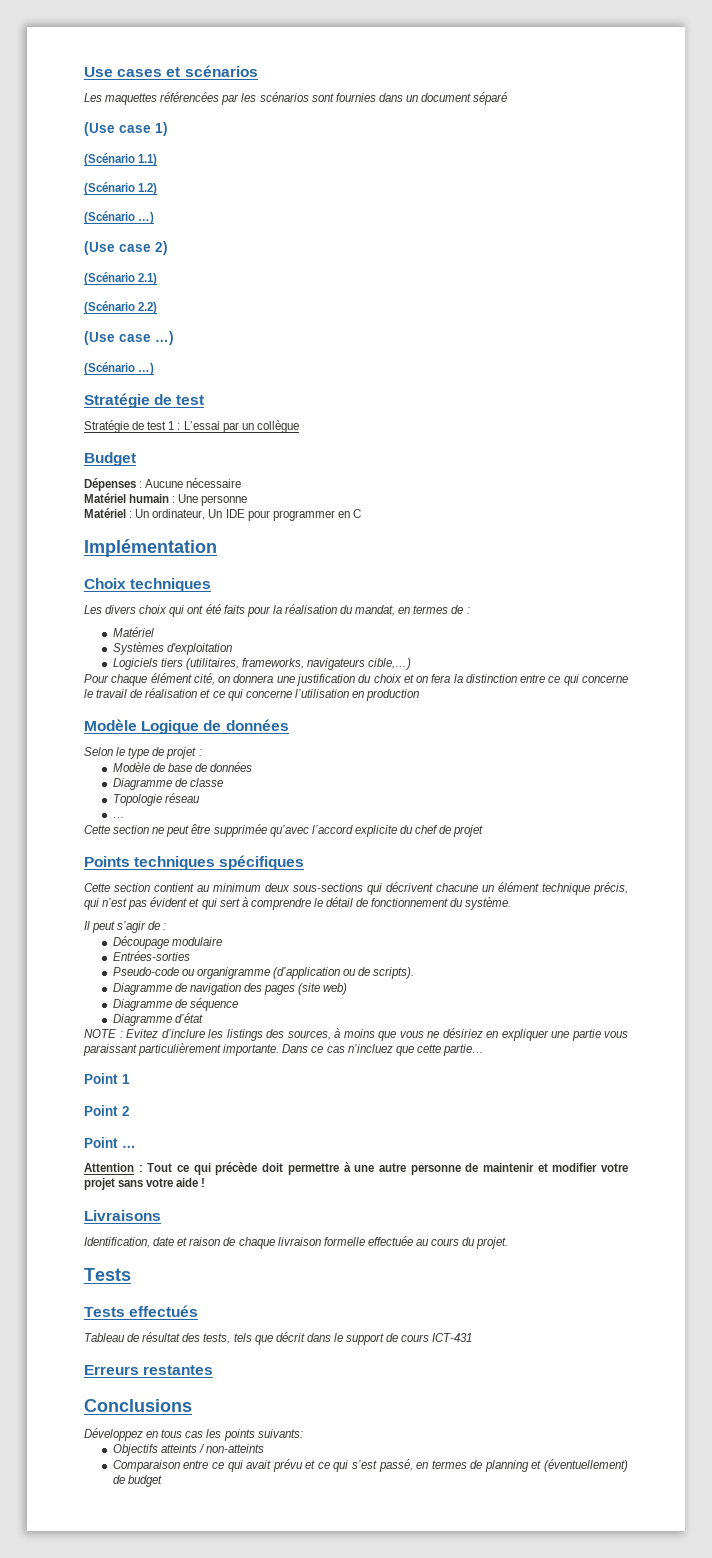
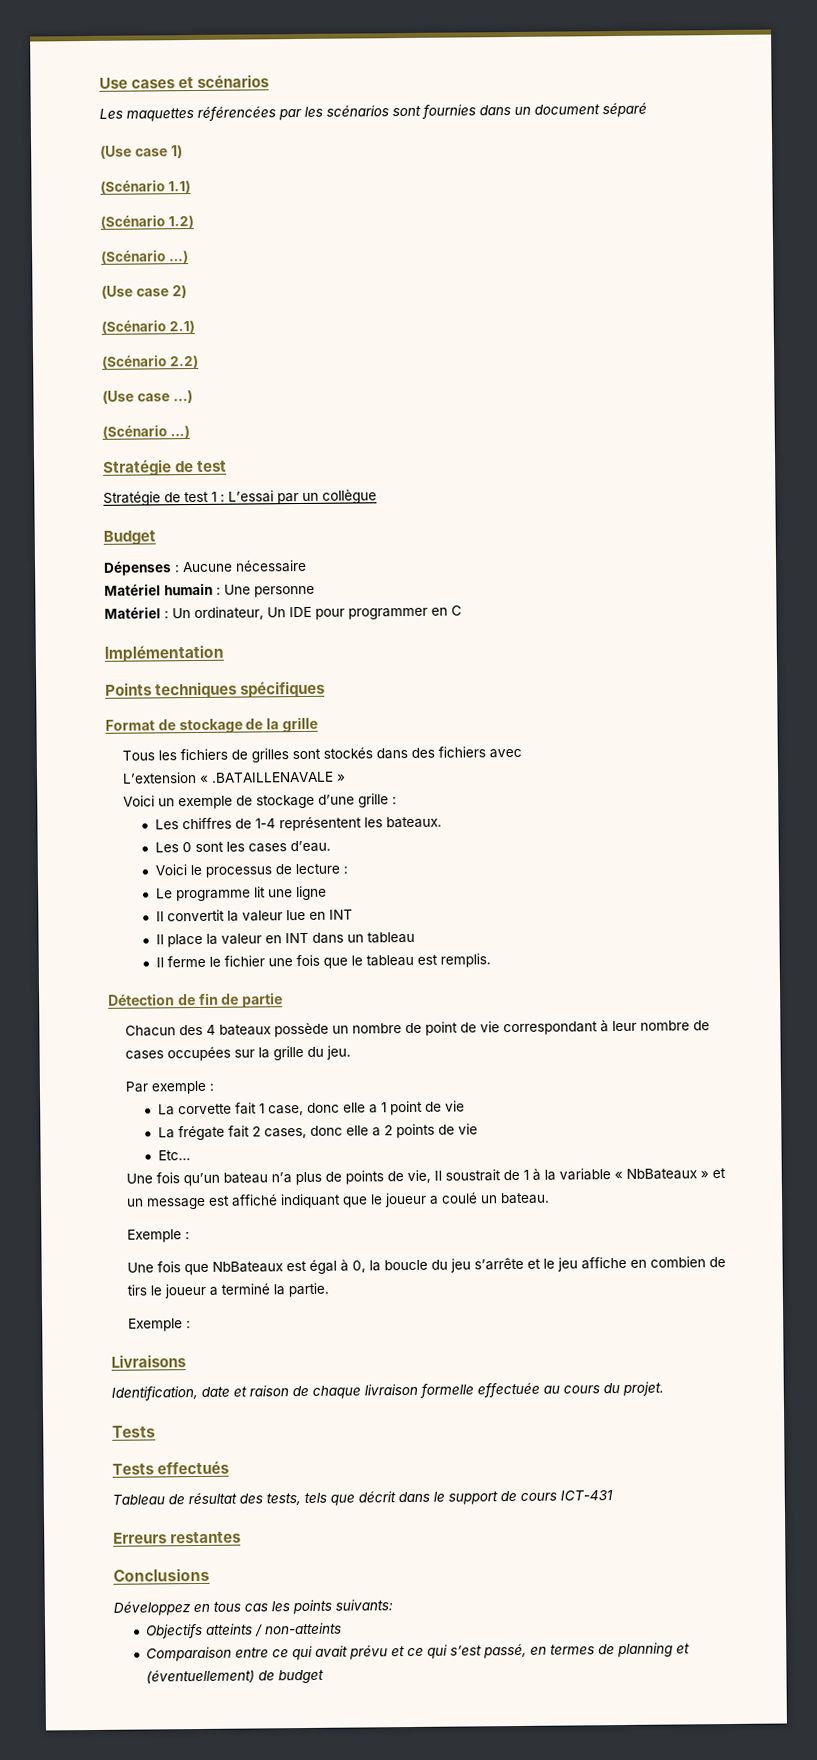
[84,578,212,592] [84,604,470,617] [112,627,154,637] [112,642,232,655] [112,658,412,670] [84,673,628,686] [84,688,420,701] [84,719,289,734] [84,747,202,759] [112,762,253,772] [112,778,223,790] [112,793,200,806] [112,817,125,818] [84,824,484,837] [84,855,305,870] [84,882,628,895] [84,897,512,910] [84,921,167,933] [112,936,222,949] [112,951,190,961] [112,967,415,979] [112,983,348,995] [112,998,238,1011] [112,1013,203,1026] [84,1028,628,1041] [83,1043,484,1056] [84,1073,130,1084] [84,1105,130,1116] [84,1137,136,1148] [84,1162,628,1175] [84,1178,206,1190] Choix techniques // Les divers choix qui ont été faits pour la réalisation du mandat, en termes de : // Matériel // Systèmes d'exploitation // Logiciels tiers (utilitaires, frameworks, navigateurs cible,…) // Pour chaque élément cité, on donnera une justification du choix et on fera la distinction entre ce qui concerne le travail de réalisation et ce qui concerne l’utilisation en production // Modèle Logique de données // Selon le type de projet : // Modèle de base de données // Diagramme de classe // Topologie réseau // … // Cette section ne peut être supprimée qu’avec l’accord explicite du chef de projet // Points techniques spécifiques // Cette section contient au minimum deux sous-sections qui décrivent chacune un élément technique précis, qui n’est pas évident et qui sert à comprendre le détail de fonctionnement du système. // Il peut s’agir de : // Découpage modulaire // Entrées-sorties // Pseudo-code ou organigramme (d’application ou de scripts). // Diagramme de navigation des pages (site web) // Diagramme de séquence // Diagramme d’état // NOTE : Evitez d’inclure les listings des sources, à moins que vous ne désiriez en expliquer une partie vous paraissant particulièrement importante. Dans ce cas n’incluez que cette partie… // Point 1 // Point 2 // Point … // Attention : Tout ce qui précède doit permettre à une autre personne de maintenir et modifier votre projet sans votre aide ! -> [105,680,326,699] [105,716,318,734] [121,746,522,763] [121,771,346,784] [122,793,397,810] [154,816,442,832] [154,840,331,853] [154,863,348,878] [155,885,327,902] [155,909,353,922] [155,931,415,948] [155,953,491,969] [108,992,284,1008] [124,1020,710,1038] [124,1045,351,1062] [124,1080,214,1095] [157,1100,465,1116] [157,1123,478,1141] [157,1150,191,1161] [125,1168,726,1187] [125,1192,550,1210] [126,1229,190,1243] [126,1256,726,1276] [126,1282,329,1299] [127,1318,191,1332] Points techniques spécifiques // Format de stockage de la grille // Tous les fichiers de grilles sont stockés dans des fichiers avec // L’extension « .BATAILLENAVALE » // Voici un exemple de stockage d’une grille : // Les chiffres de 1-4 représentent les bateaux. // Les 0 sont les cases d’eau. // Voici le processus de lecture : // Le programme lit une ligne // Il convertit la valeur lue en INT // Il place la valeur en INT dans un tableau // Il ferme le fichier une fois que le tableau est remplis. // Détection de fin de partie // Chacun des 4 bateaux possède un nombre de point de vie correspondant à leur nombre de cases occupées sur la grille du jeu. // Par exemple : // La corvette fait 1 case, donc elle a 1 point de vie // La frégate fait 2 cases, donc elle a 2 points de vie // Etc… // Une fois qu’un bateau n’a plus de points de vie, Il soustrait de 1 à la variable « NbBateaux » et un message est affiché indiquant que le joueur a coulé un bateau. // Exemple : // Une fois que NbBateaux est égal à 0, la boucle du jeu s’arrête et le jeu affiche en combien de tirs le joueur a terminé la partie. // Exemple :

